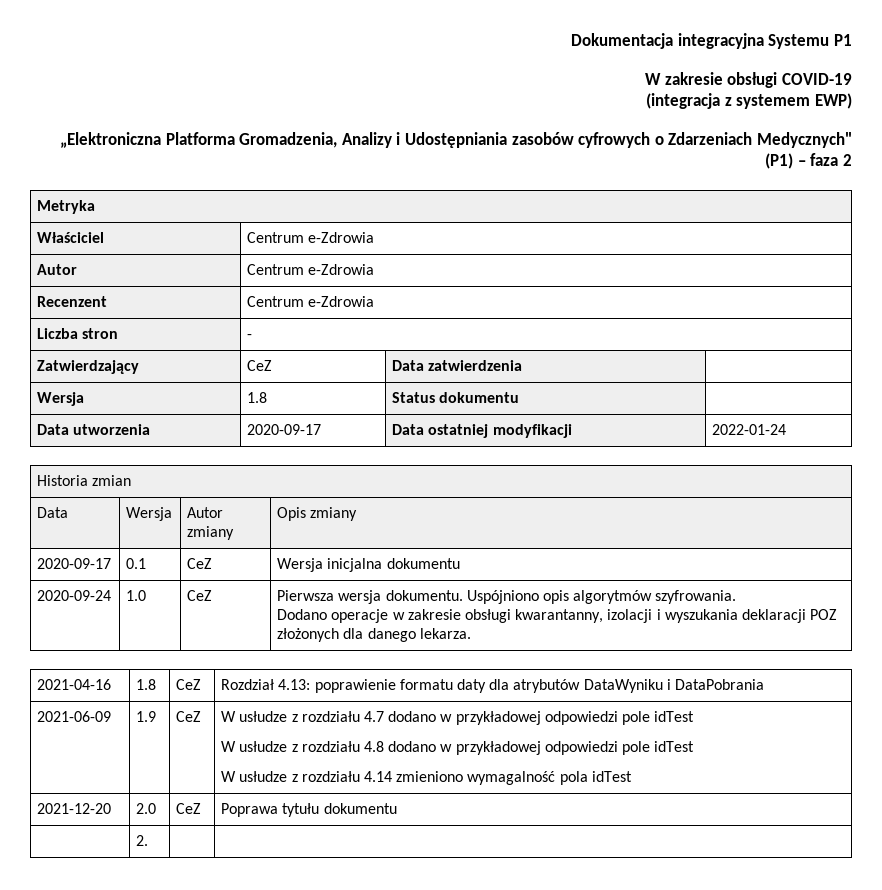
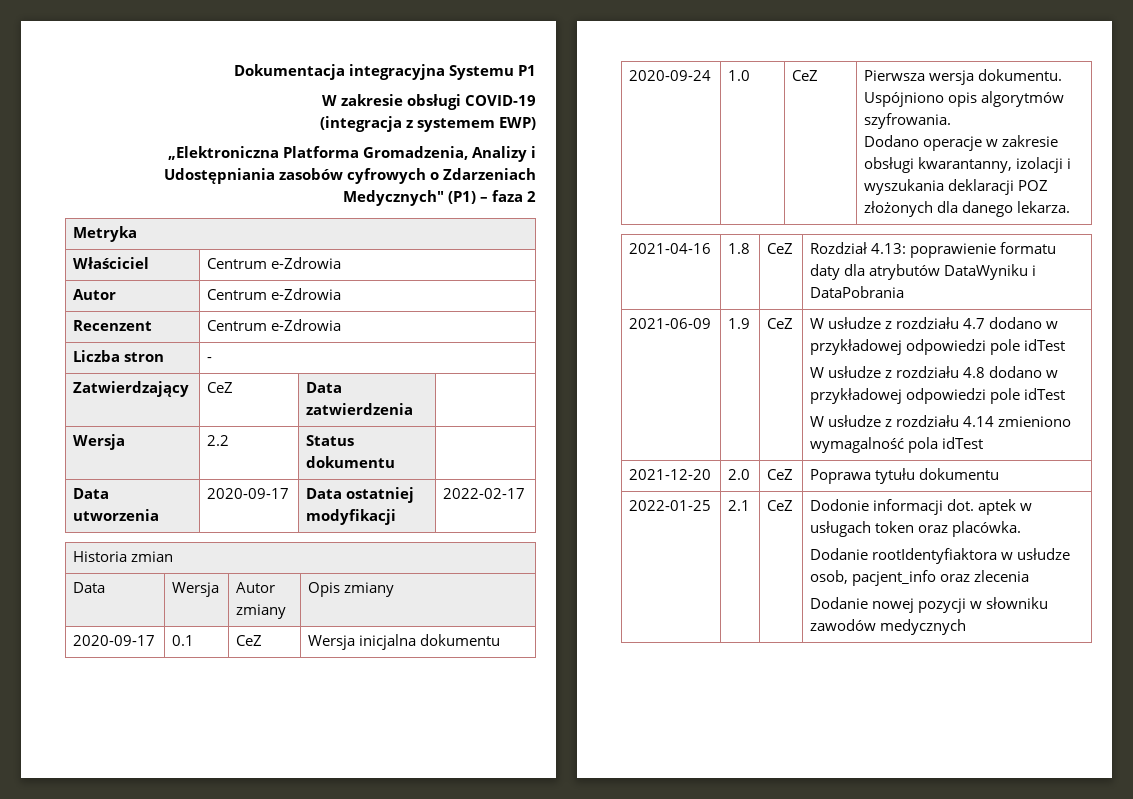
[247,392,268,403] 1.8 -> [207,435,230,446] 2.2
[712,424,787,435] 2022-01-24 -> [443,488,526,499] 2022-02-17
[136,835,149,846] | 2. | | -> [629,500,712,511] [728,500,751,511] [767,500,794,511] [810,499,1033,515] [810,521,1022,537] [810,548,1071,564] [810,570,1030,586] [810,597,1049,613] [810,619,967,635] 2022-01-25 | 2.1 | CeZ | Dodonie informacji dot. aptek w usługach token oraz placówka. // Dodanie rootIdentyfiaktora w usłudze osob, pacjent_info oraz zlecenia // Dodanie nowej pozycji w słowniku zawodów medycznych

